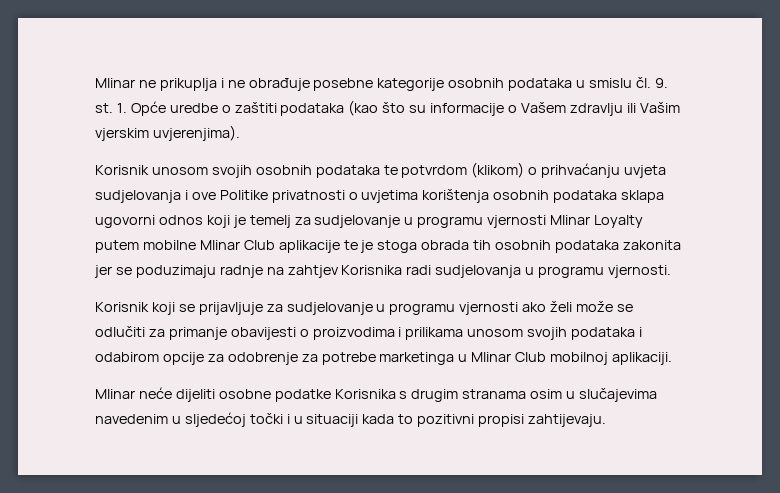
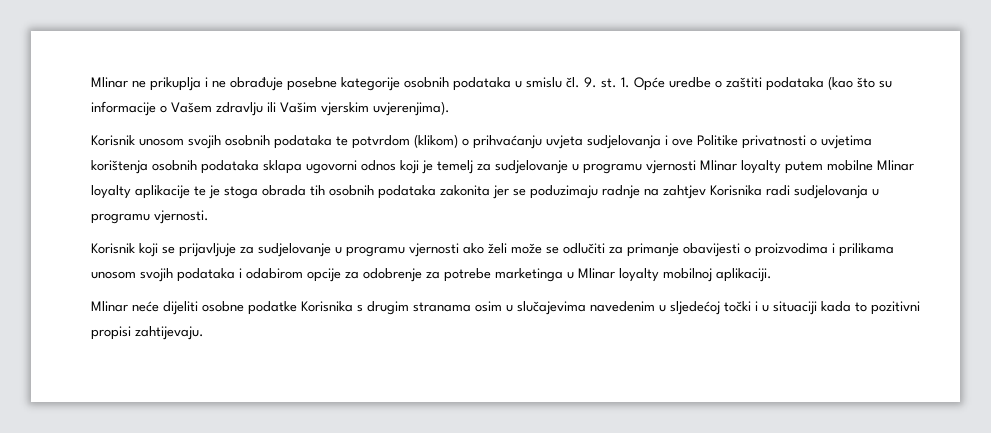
[594,215,644,228] Loyalty -> [741,160,781,174] loyalty
[243,240,275,250] Club -> [91,185,131,199] loyalty
[515,352,547,362] Club -> [619,268,659,282] loyalty

